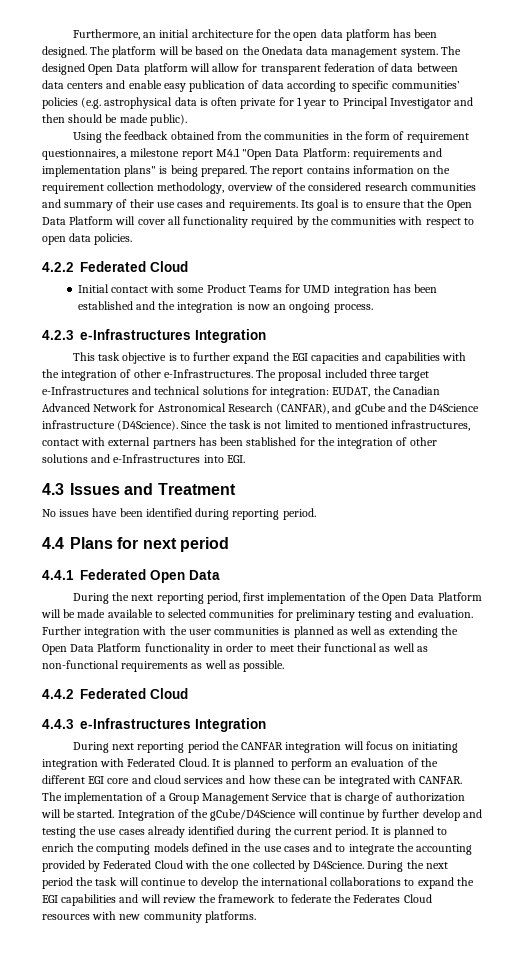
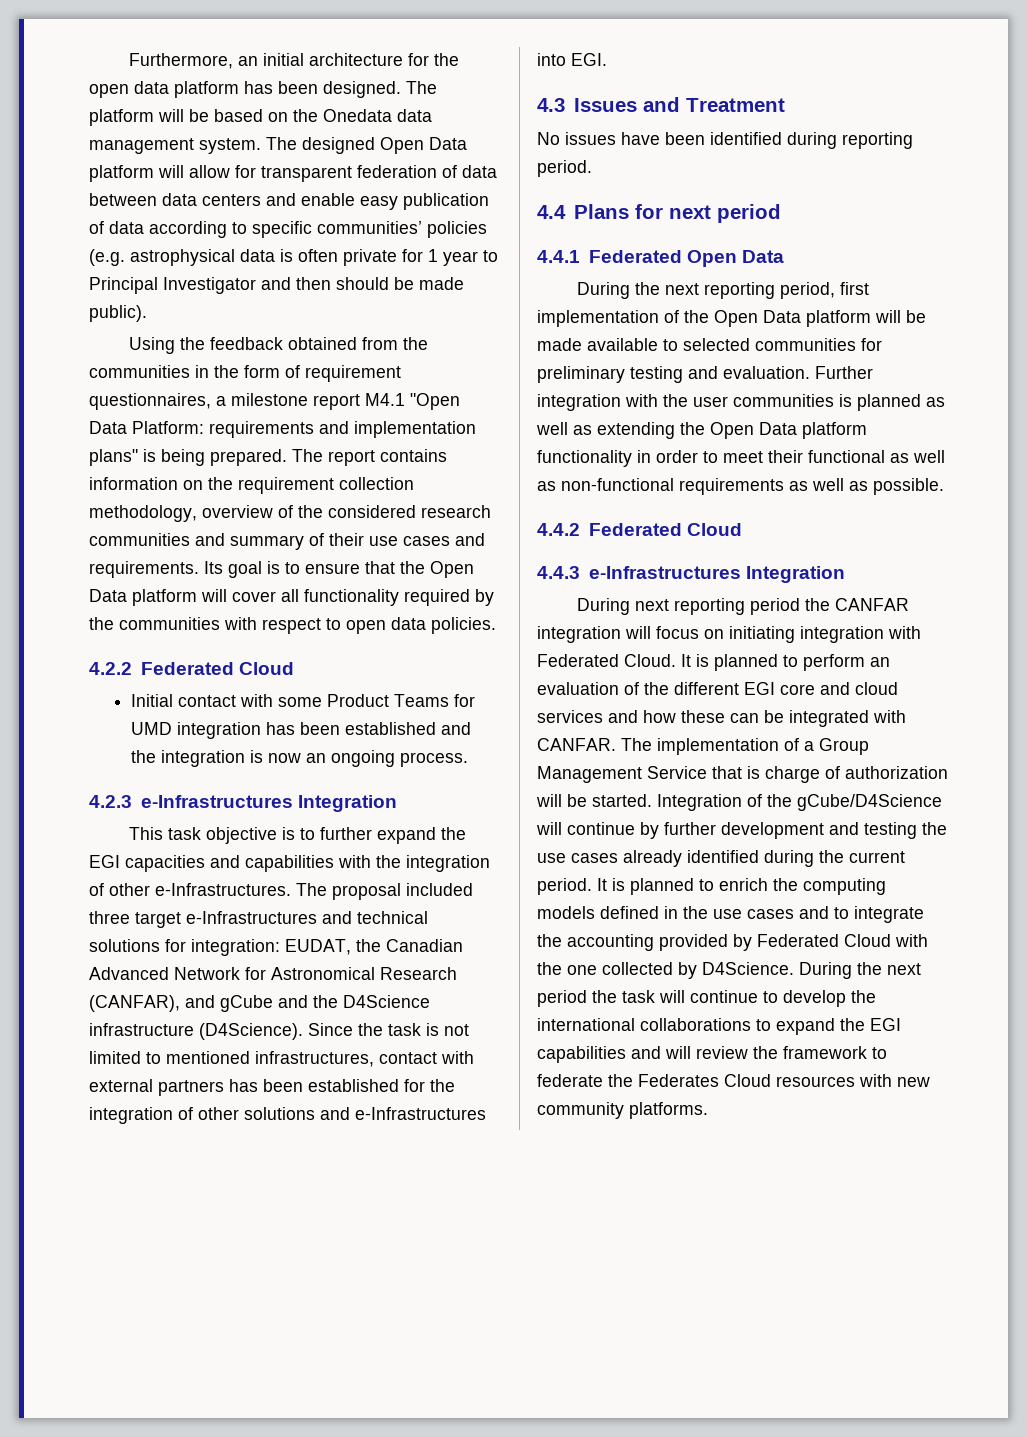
[69,216,114,225] Platform -> [132,589,197,606] platform
[246,437,297,446] stablished -> [308,1079,399,1092] established
[437,592,482,601] Platform -> [806,310,871,327] platform
[97,643,142,652] Platform -> [802,422,867,439] platform
[422,809,460,821] develop -> [721,822,824,839] development

